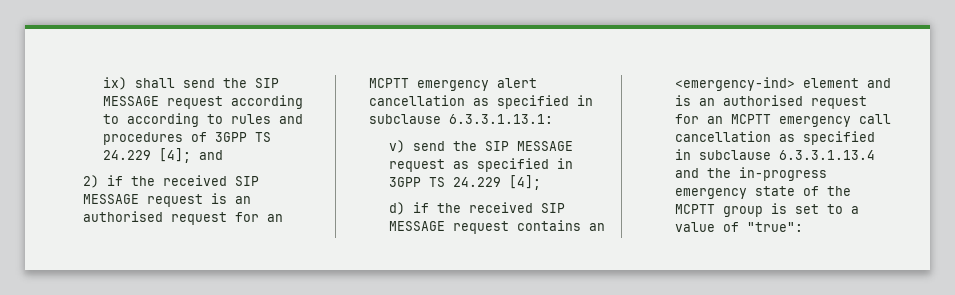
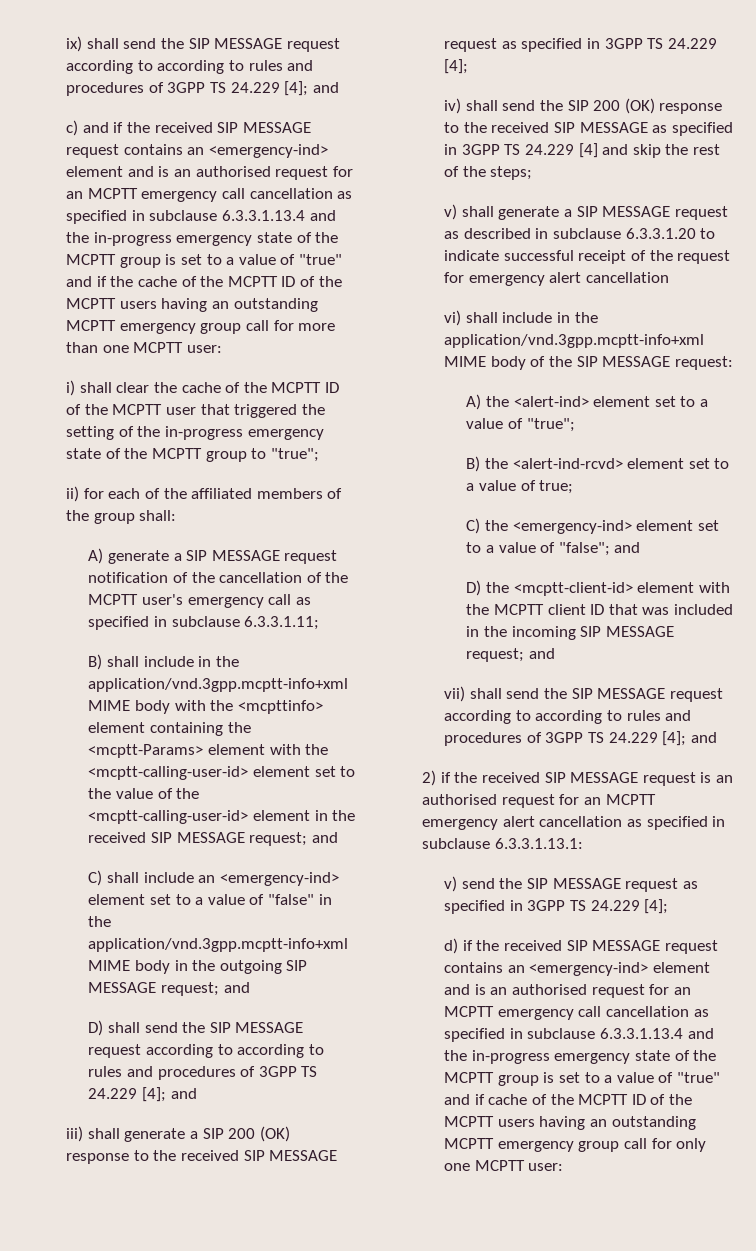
(223, 155) none -> [66,120,311,136] [66,144,329,158] [66,166,353,180] [66,188,353,202] [66,210,336,224] [66,232,339,246] [66,254,343,268] [66,276,342,287] [66,298,318,312] [66,320,336,334] [66,342,223,353] [66,380,340,396] [66,404,325,418] [66,426,324,440] [66,448,319,462] [66,486,343,502] [66,510,177,524] [88,548,338,564] [88,572,349,583] [88,594,311,608] [88,616,320,630] [88,654,239,670] [88,678,349,692] [88,700,323,714] [88,722,251,736] [88,744,329,758] [88,766,356,780] [88,788,200,799] [88,810,356,824] [88,832,338,846] [88,870,339,886] [88,894,332,905] [88,916,112,927] [88,938,349,952] [88,960,308,974] [88,982,250,996] [88,1020,304,1036] [88,1044,324,1058] [88,1066,318,1080] [88,1087,197,1102] [66,1126,290,1142] [66,1150,338,1164] [444,38,717,52] [444,59,469,74] [444,98,723,114] [444,122,733,136] [444,143,721,158] [444,166,533,180] [444,204,728,220] [444,228,716,239] [444,250,731,264] [444,272,670,286] [444,310,598,326] [444,334,705,348] [444,356,733,370] [466,394,708,410] [466,418,575,432] [466,456,730,472] [466,480,574,494] [466,518,719,534] [466,542,641,556] [466,580,730,596] [466,604,733,615] [466,626,674,640] [466,648,556,662] [444,686,723,702] [444,710,692,724] [444,731,717,746] // c) and if the received SIP MESSAGE request contains an <emergency-ind> element and is an authorised request for an MCPTT emergency call cancellation as specified in subclause 6.3.3.1.13.4 and the in-progress emergency state of the MCPTT group is set to a value of "true" and if the cache of the MCPTT ID of the MCPTT users having an outstanding MCPTT emergency group call for more than one MCPTT user: // i) shall clear the cache of the MCPTT ID of the MCPTT user that triggered the setting of the in-progress emergency state of the MCPTT group to "true"; // ii) for each of the affiliated members of the group shall: // A) generate a SIP MESSAGE request notification of the cancellation of the MCPTT user's emergency call as specified in subclause 6.3.3.1.11; // B) shall include in the application/vnd.3gpp.mcptt-info+xml MIME body with the <mcpttinfo> element containing the <mcptt-Params> element with the <mcptt-calling-user-id> element set to the value of the <mcptt-calling-user-id> element in the received SIP MESSAGE request; and // C) shall include an <emergency-ind> element set to a value of "false" in the application/vnd.3gpp.mcptt-info+xml MIME body in the outgoing SIP MESSAGE request; and // D) shall send the SIP MESSAGE request according to according to rules and procedures of 3GPP TS 24.229 [4]; and // iii) shall generate a SIP 200 (OK) response to the received SIP MESSAGE request as specified in 3GPP TS 24.229 [4]; // iv) shall send the SIP 200 (OK) response to the received SIP MESSAGE as specified in 3GPP TS 24.229 [4] and skip the rest of the steps; // v) shall generate a SIP MESSAGE request as described in subclause 6.3.3.1.20 to indicate successful receipt of the request for emergency alert cancellation // vi) shall include in the application/vnd.3gpp.mcptt-info+xml MIME body of the SIP MESSAGE request: // A) the <alert-ind> element set to a value of "true"; // B) the <alert-ind-rcvd> element set to a value of true; // C) the <emergency-ind> element set to a value of "false"; and // D) the <mcptt-client-id> element with the MCPTT client ID that was included in the incoming SIP MESSAGE request; and // vii) shall send the SIP MESSAGE request according to according to rules and procedures of 3GPP TS 24.229 [4]; and
[746,222,803,232] "true": -> [677,1072,721,1083] [444,1094,693,1105] [444,1116,696,1130] [444,1138,707,1152] [444,1160,564,1171] "true" and if cache of the MCPTT ID of the MCPTT users having an outstanding MCPTT emergency group call for only one MCPTT user:

